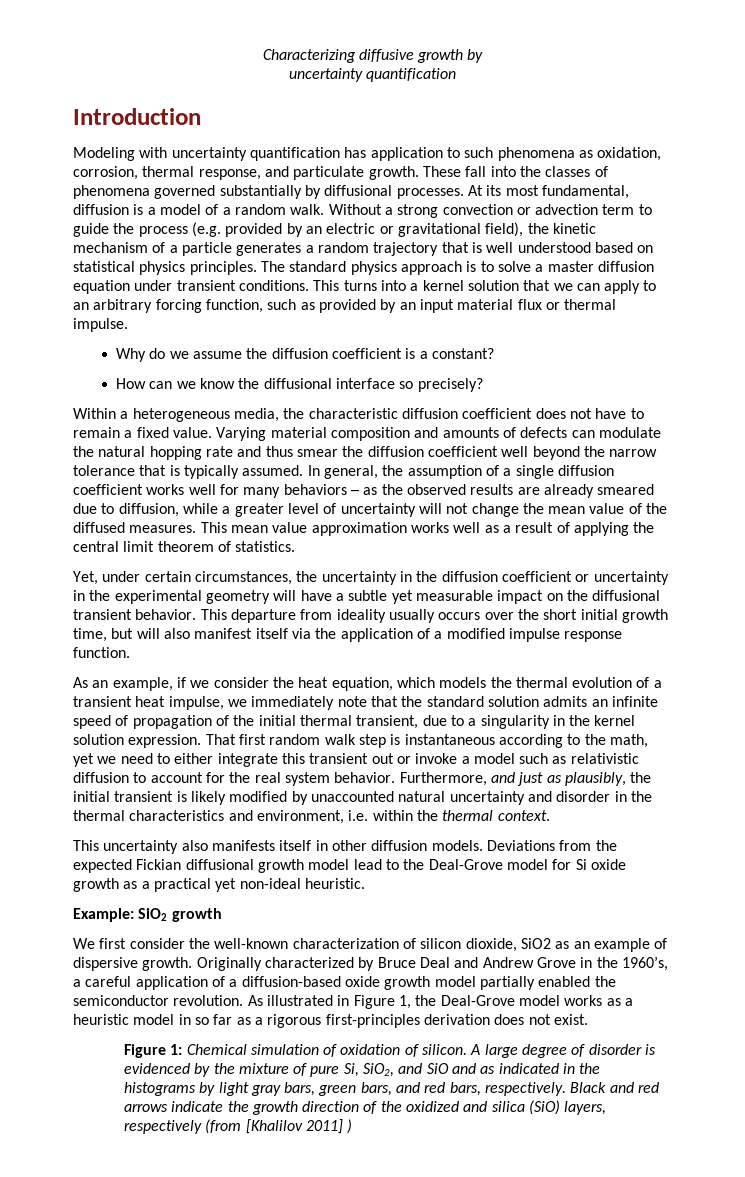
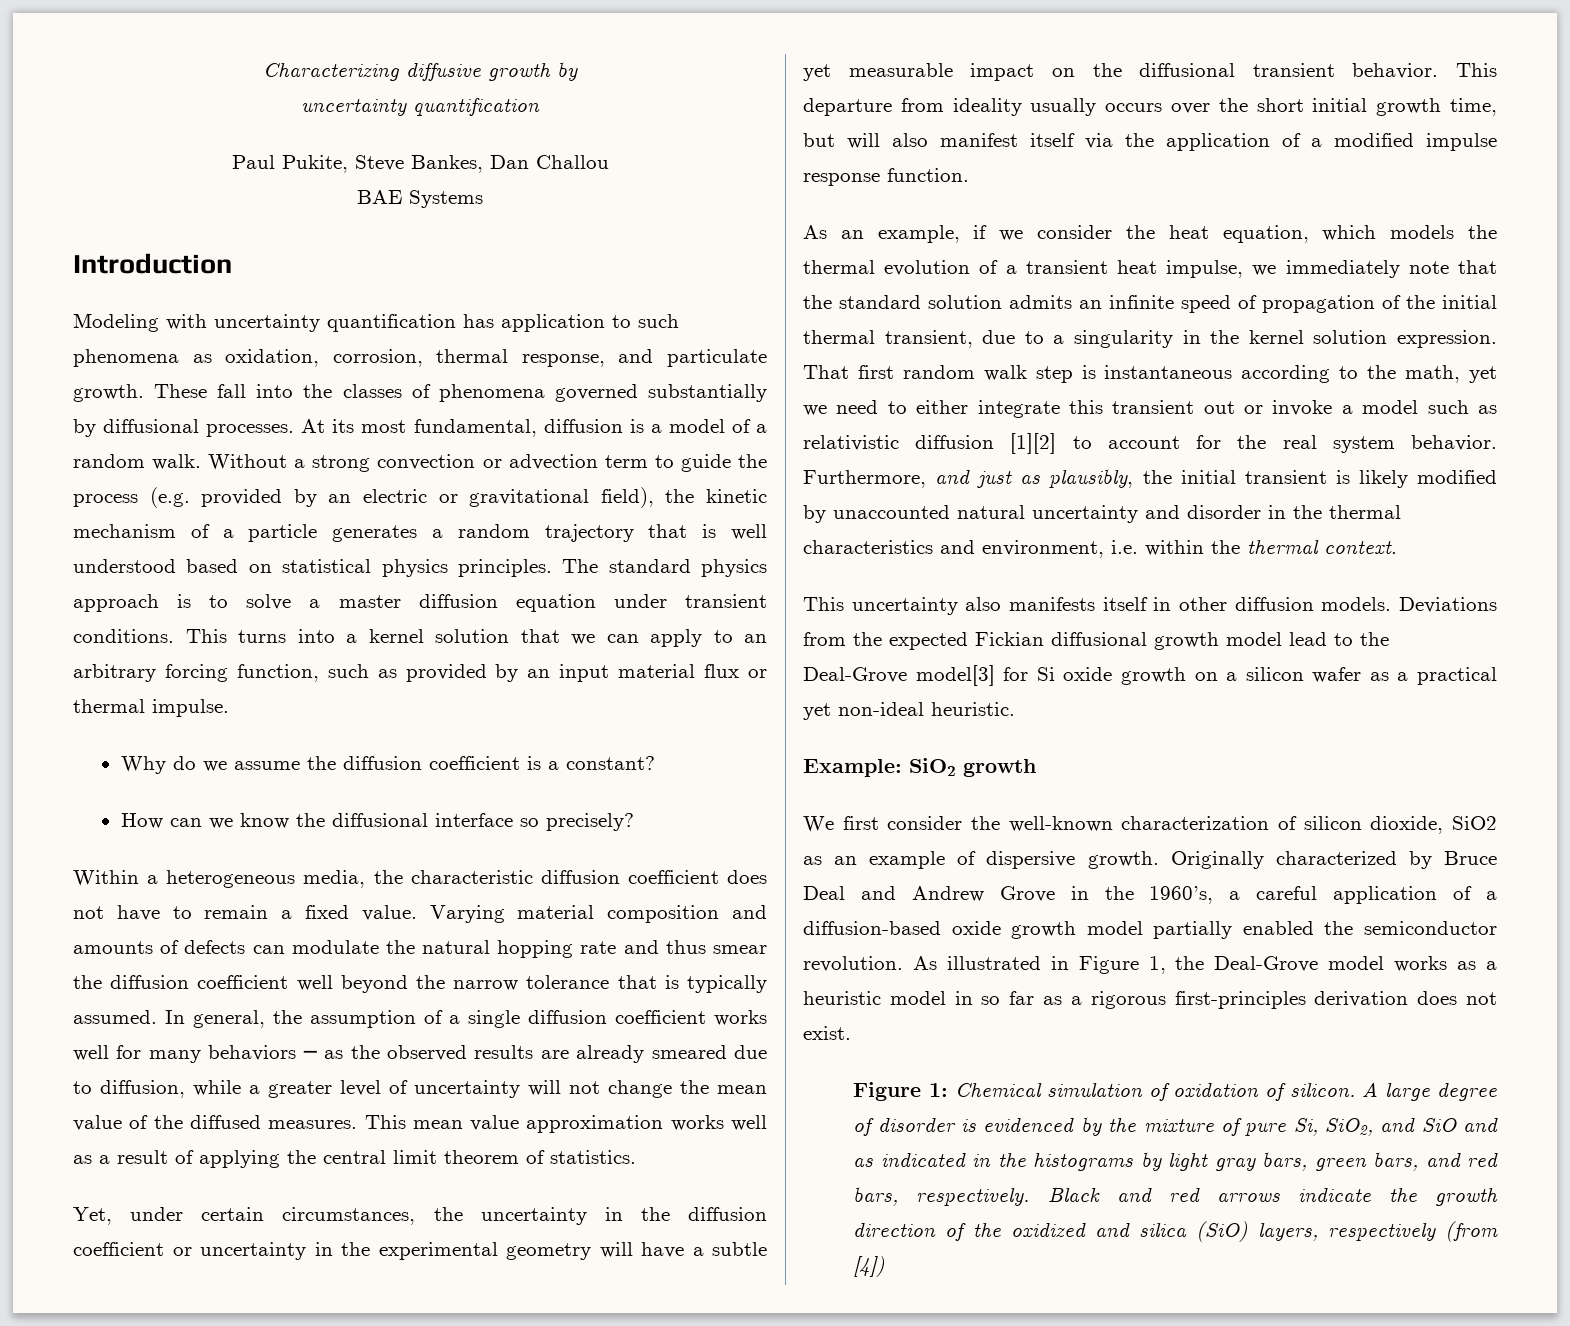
(457, 75) none -> [231,155,609,173] [357,190,483,208] // Paul Pukite, Steve Bankes, Dan Challou // BAE Systems
(129, 777) none -> [1010,433,1057,454] [1][2]
[506,859,548,870] model -> [915,665,995,686] model[3]
(119, 885) none -> [1194,667,1362,683] on a silicon wafer
[245,1119,353,1134] [Khalilov 2011] ) -> [853,1256,886,1278] [4])

